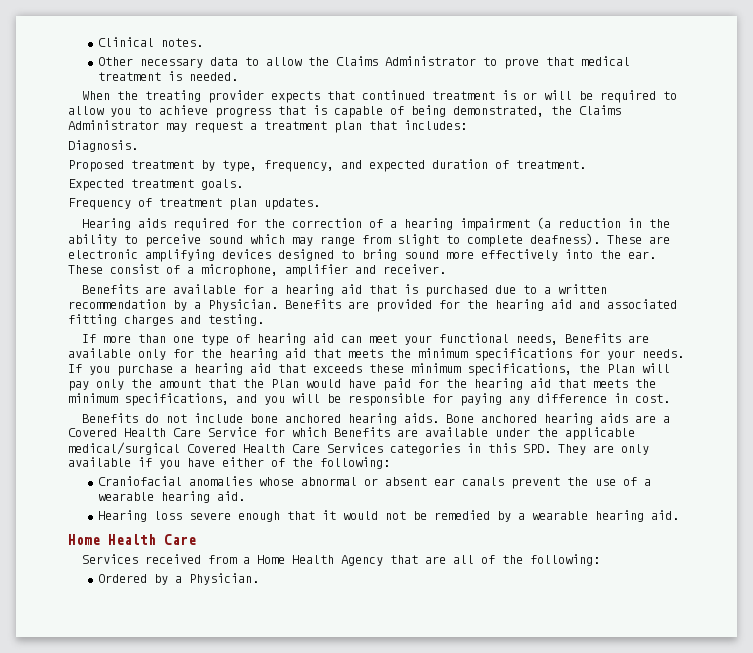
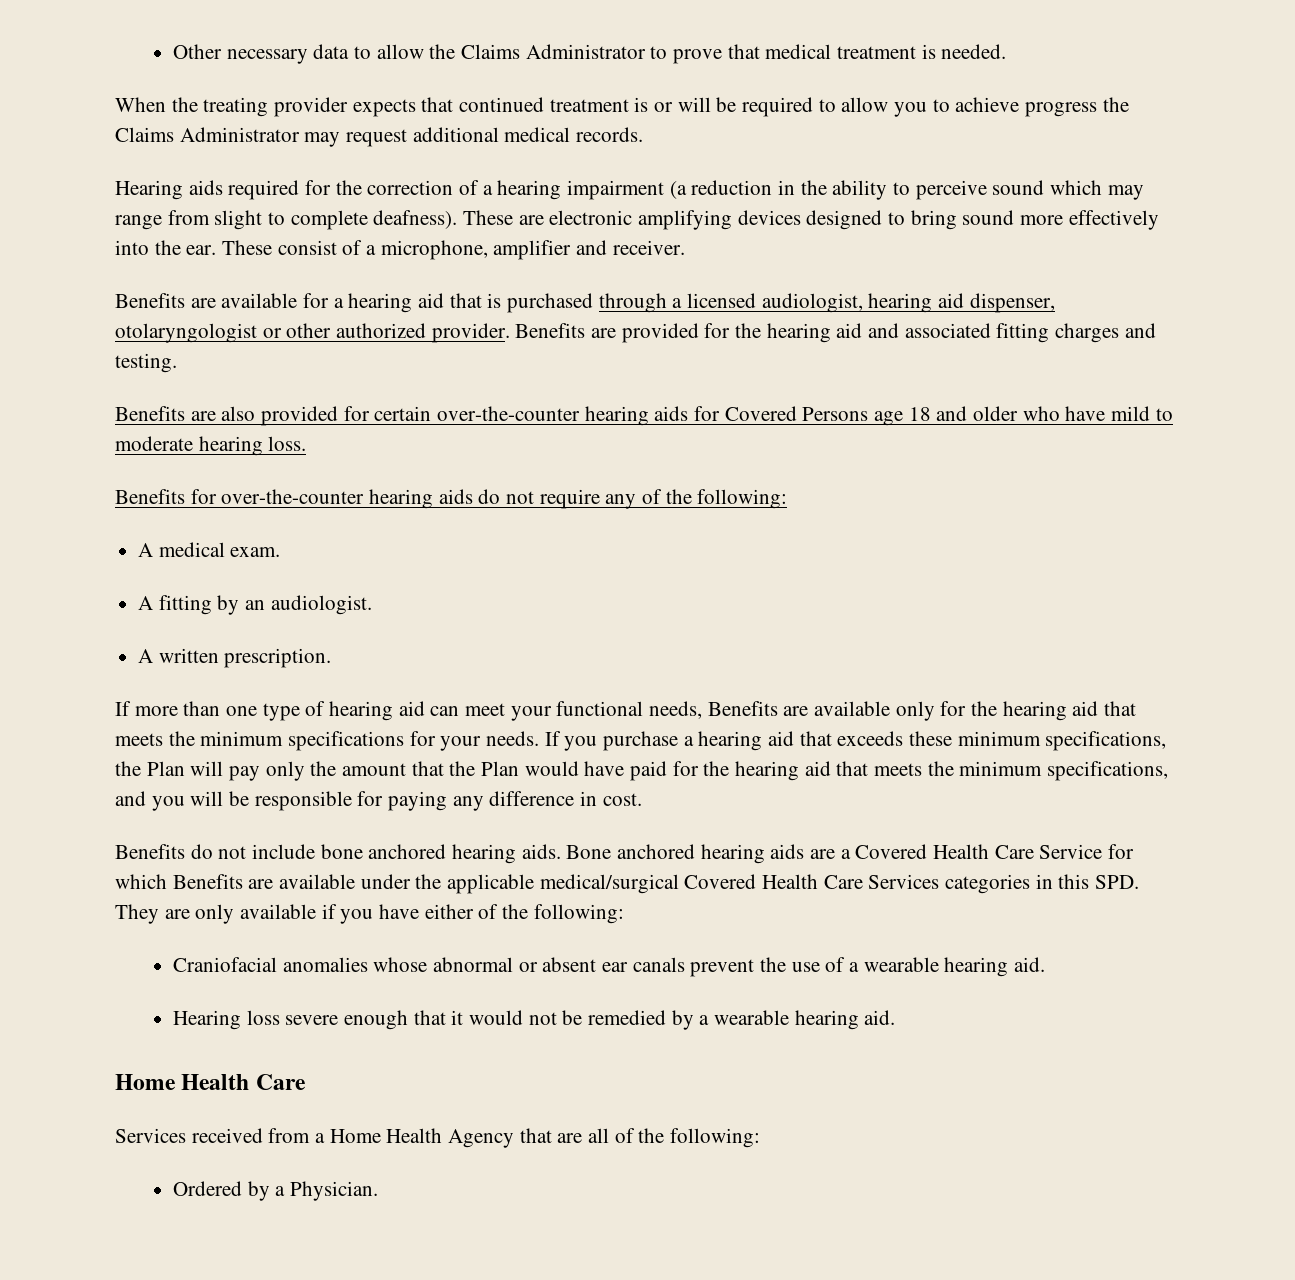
[97,37,203,47] Clinical notes. // -> (172, 51) none
[278,105,544,118] that is capable of being demonstrated, -> (1098, 109) none
[250,120,467,133] [68,140,138,152] [68,159,586,172] [68,179,243,191] [68,198,320,210] a treatment plan that includes: // Diagnosis. // Proposed treatment by type, frequency, and expected duration of treatment. // Expected treatment goals. // Frequency of treatment plan updates. -> [412,127,644,142] additional medical records.
[494,284,607,294] [68,299,278,311] due to a written recommendation by a Physician. -> [598,293,1055,313] [115,323,510,343] through a licensed audiologist, hearing aid dispenser, otolaryngologist or other authorized provider.
(264, 320) none -> [115,406,1173,426] [115,436,307,456] [115,489,788,509] [138,542,281,557] [138,595,372,615] [138,648,332,668] // Benefits are also provided for certain over-the-counter hearing aids for Covered Persons age 18 and older who have mild to moderate hearing loss. // Benefits for over-the-counter hearing aids do not require any of the following: // A medical exam. // A fitting by an audiologist. // A written prescription.

